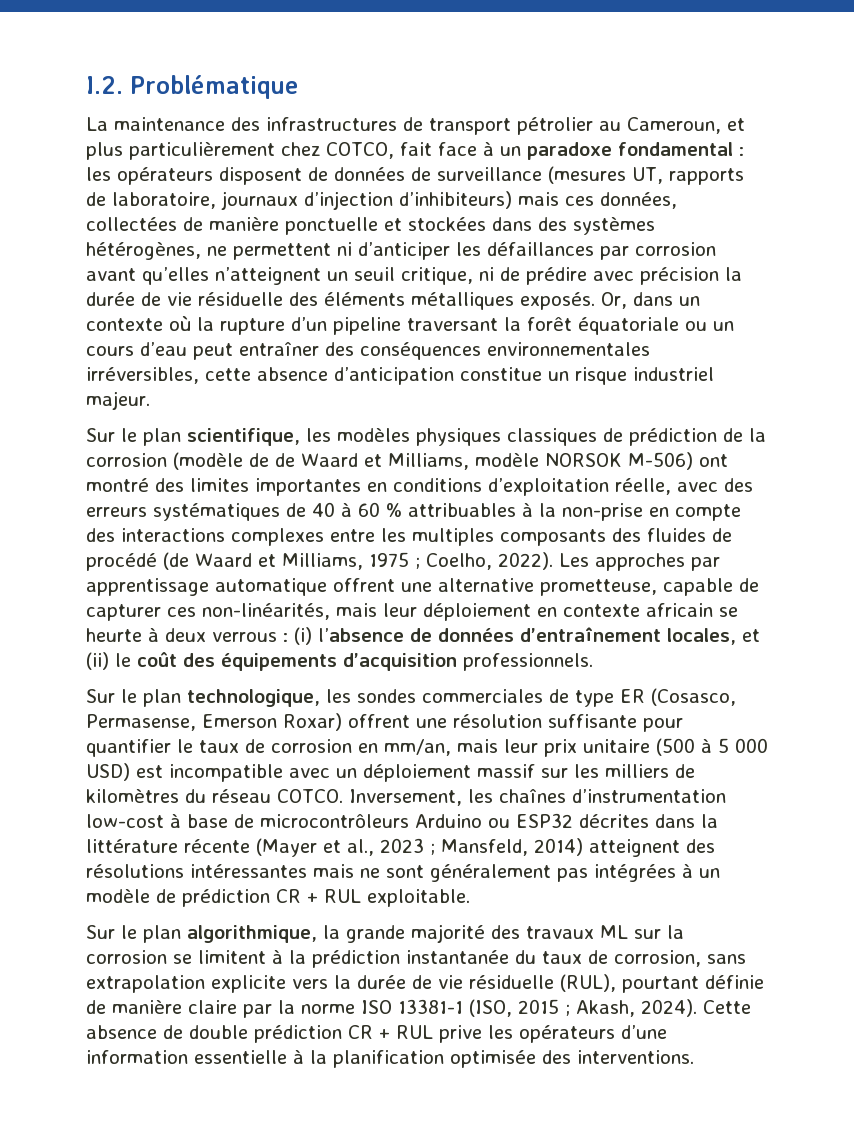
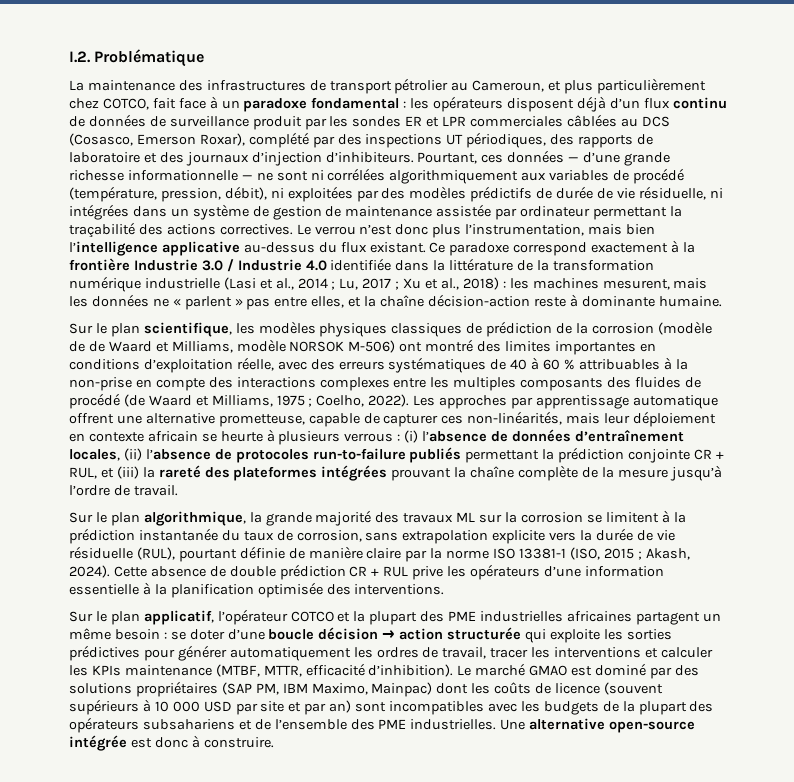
[308,166,744,185] [86,191,677,210] [86,217,655,235] [86,242,716,260] [86,267,742,285] [86,292,700,310] [86,316,734,335] [86,342,650,360] [86,367,714,385] [86,391,150,410] de données de surveillance (mesures UT, rapports de laboratoire, journaux d’injection d’inhibiteurs) mais ces données, collectées de manière ponctuelle et stockées dans des systèmes hétérogènes, ne permettent ni d’anticiper les défaillances par corrosion avant qu’elles n’atteignent un seuil critique, ni de prédire avec précision la durée de vie résiduelle des éléments métalliques exposés. Or, dans un contexte où la rupture d’un pipeline traversant la forêt équatoriale ou un cours d’eau peut entraîner des conséquences environnementales irréversibles, cette absence d’anticipation constitue un risque industriel majeur. -> [576,96,727,112] [69,114,670,130] [69,132,654,148] [69,150,671,166] [69,168,685,184] [69,186,723,202] [69,204,682,220] [69,222,656,238] [69,240,696,256] [69,258,654,272] [69,276,708,292] [69,294,722,310] déjà d’un flux continu de données de surveillance produit par les sondes ER et LPR commerciales câblées au DCS (Cosasco, Emerson Roxar), complété par des inspections UT périodiques, des rapports de laboratoire et des journaux d’injection d’inhibiteurs. Pourtant, ces données — d’une grande richesse informationnelle — ne sont ni corrélées algorithmiquement aux variables de procédé (température, pression, débit), ni exploitées par des modèles prédictifs de durée de vie résiduelle, ni intégrées dans un système de gestion de maintenance assistée par ordinateur permettant la traçabilité des actions correctives. Le verrou n’est donc plus l’instrumentation, mais bien l’intelligence applicative au-dessus du flux existant. Ce paradoxe correspond exactement à la frontière Industrie 3.0 / Industrie 4.0 identifiée dans la littérature de la transformation numérique industrielle (Lasi et al., 2014 ; Lu, 2017 ; Xu et al., 2018) : les machines mesurent, mais les données ne « parlent » pas entre elles, et la chaîne décision-action reste à dominante humaine.
[165,628,206,642] deux -> [278,431,341,445] plusieurs
[742,629,760,642] [86,652,593,671] [86,688,736,707] [86,713,683,732] [86,738,768,757] [86,763,695,782] [86,789,726,806] [86,813,718,828] [86,838,715,857] [86,864,720,882] [86,889,470,907] et (ii) le coût des équipements d’acquisition professionnels. // Sur le plan technologique, les sondes commerciales de type ER (Cosasco, Permasense, Emerson Roxar) offrent une résolution suffisante pour quantifier le taux de corrosion en mm/an, mais leur prix unitaire (500 à 5 000 USD) est incompatible avec un déploiement massif sur les milliers de kilomètres du réseau COTCO. Inversement, les chaînes d’instrumentation low-cost à base de microcontrôleurs Arduino ou ESP32 décrites dans la littérature récente (Mayer et al., 2023 ; Mansfeld, 2014) atteignent des résolutions intéressantes mais ne sont généralement pas intégrées à un modèle de prédiction CR + RUL exploitable. -> [123,447,724,463] [69,465,722,481] [69,485,178,496] (ii) l’absence de protocoles run-to-failure publiés permettant la prédiction conjointe CR + RUL, et (iii) la rareté des plateformes intégrées prouvant la chaîne complète de la mesure jusqu’à l’ordre de travail.
(694, 1057) none -> [69,609,721,625] [69,627,672,643] [69,645,713,661] [69,663,699,679] [69,681,663,697] [69,699,714,715] [69,717,696,733] [69,735,274,751] // Sur le plan applicatif, l’opérateur COTCO et la plupart des PME industrielles africaines partagent un même besoin : se doter d’une boucle décision → action structurée qui exploite les sorties prédictives pour générer automatiquement les ordres de travail, tracer les interventions et calculer les KPIs maintenance (MTBF, MTTR, efficacité d’inhibition). Le marché GMAO est dominé par des solutions propriétaires (SAP PM, IBM Maximo, Mainpac) dont les coûts de licence (souvent supérieurs à 10 000 USD par site et par an) sont incompatibles avec les budgets de la plupart des opérateurs subsahariens et de l’ensemble des PME industrielles. Une alternative open-source intégrée est donc à construire.

